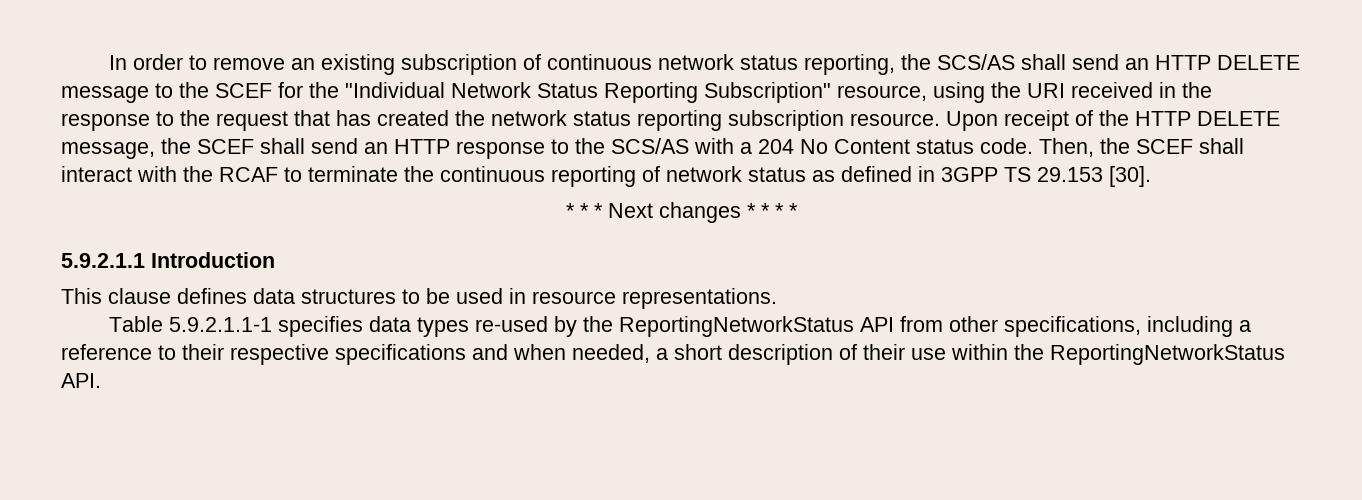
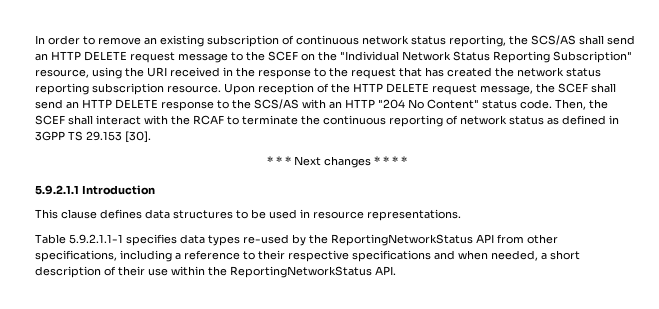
(1300, 62) none -> [130,52,175,63] request
[278,82,303,98] for -> [301,53,315,61] on
[1004,110,1069,131] receipt -> [258,83,314,95] reception
(1280, 118) none -> [432,84,477,95] request
(450, 146) none -> [115,99,158,109] DELETE
[740,139,910,154] a 204 No Content -> [329,99,479,109] an HTTP "204 No Content"

